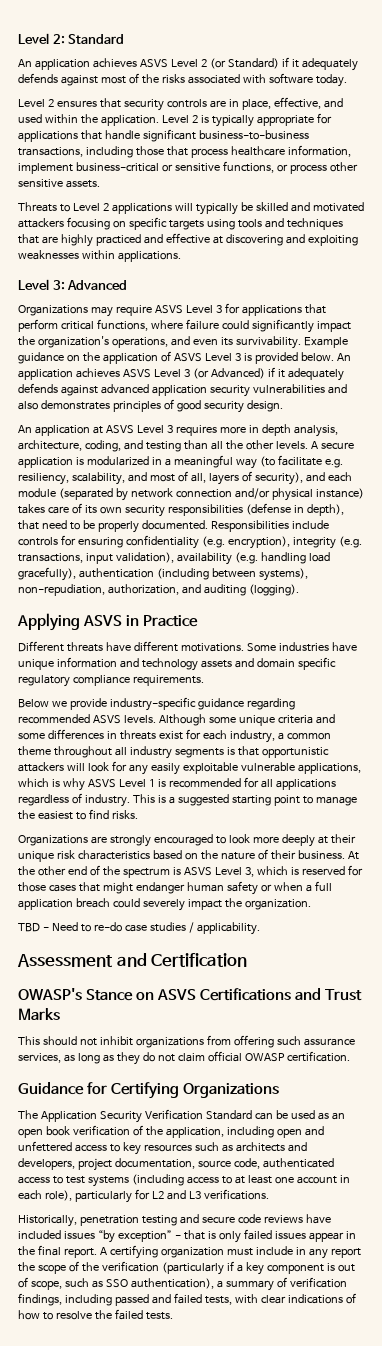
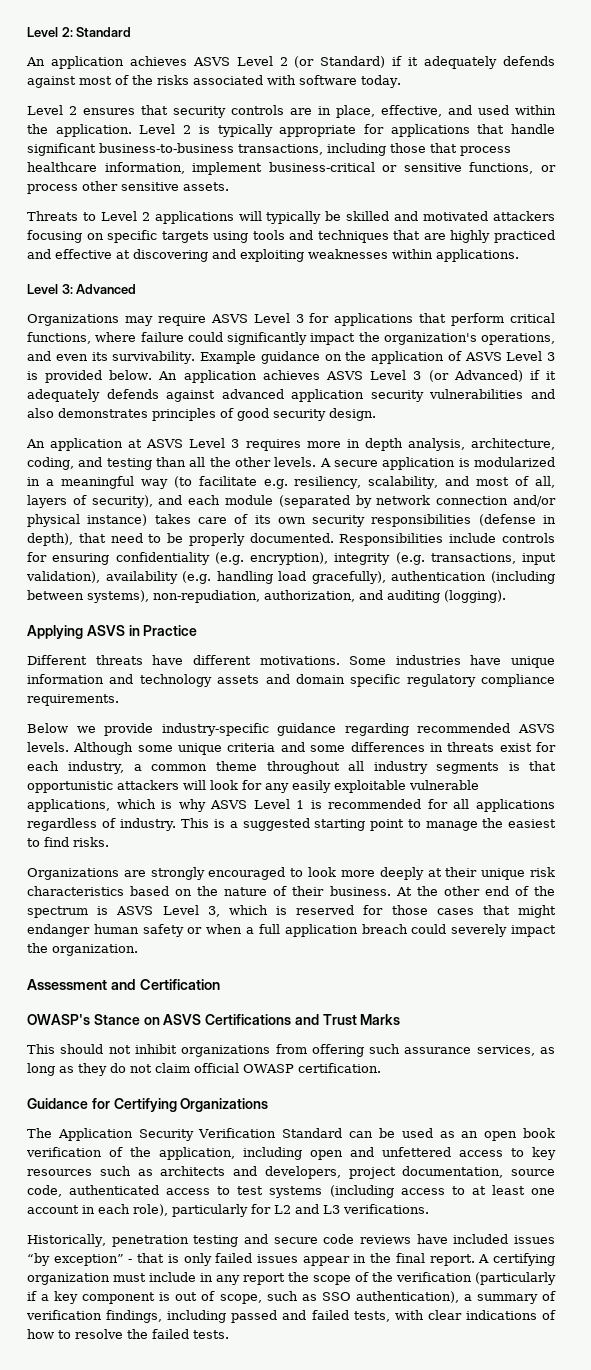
[18,922,260,935] // TBD - Need to re-do case studies / applicability. -> (138, 950) none

